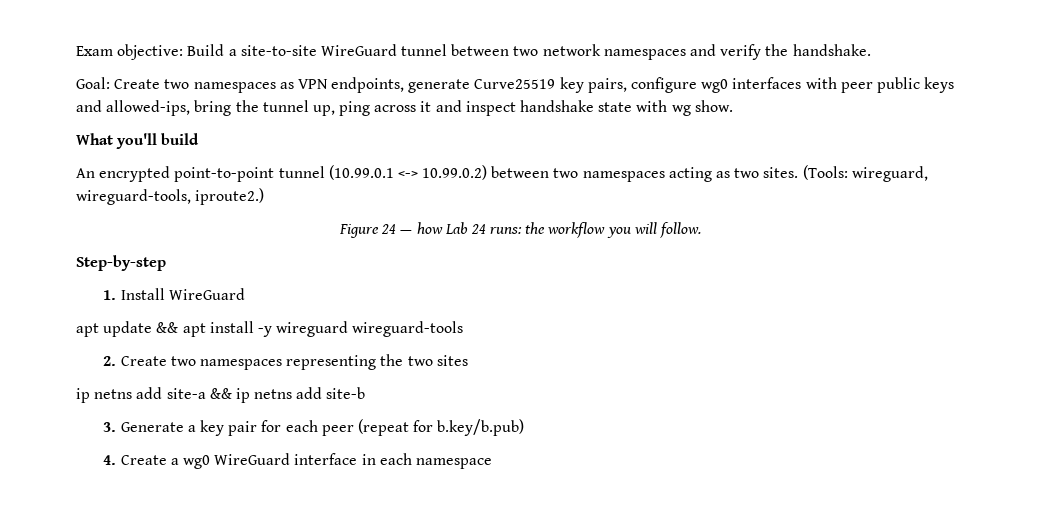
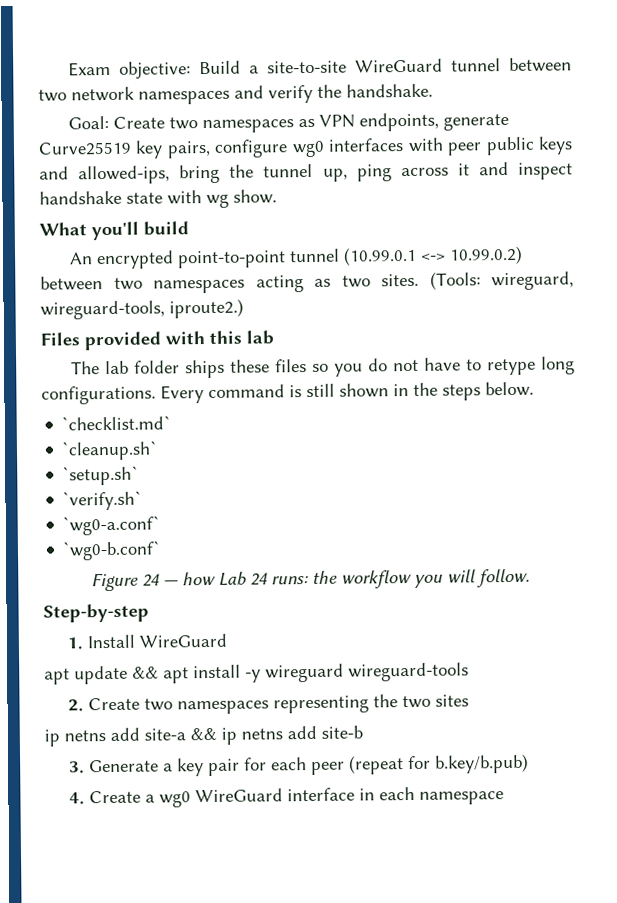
(265, 196) none -> [40,330,274,351] [70,356,575,379] [41,381,534,405] [61,415,172,431] [61,440,159,461] [62,465,140,486] [62,490,143,511] [62,515,161,536] [62,540,162,561] // Files provided with this lab // The lab folder ships these files so you do not have to retype long configurations. Every command is still shown in the steps below. // `checklist.md` // `cleanup.sh` // `setup.sh` // `verify.sh` // `wg0-a.conf` // `wg0-b.conf`

